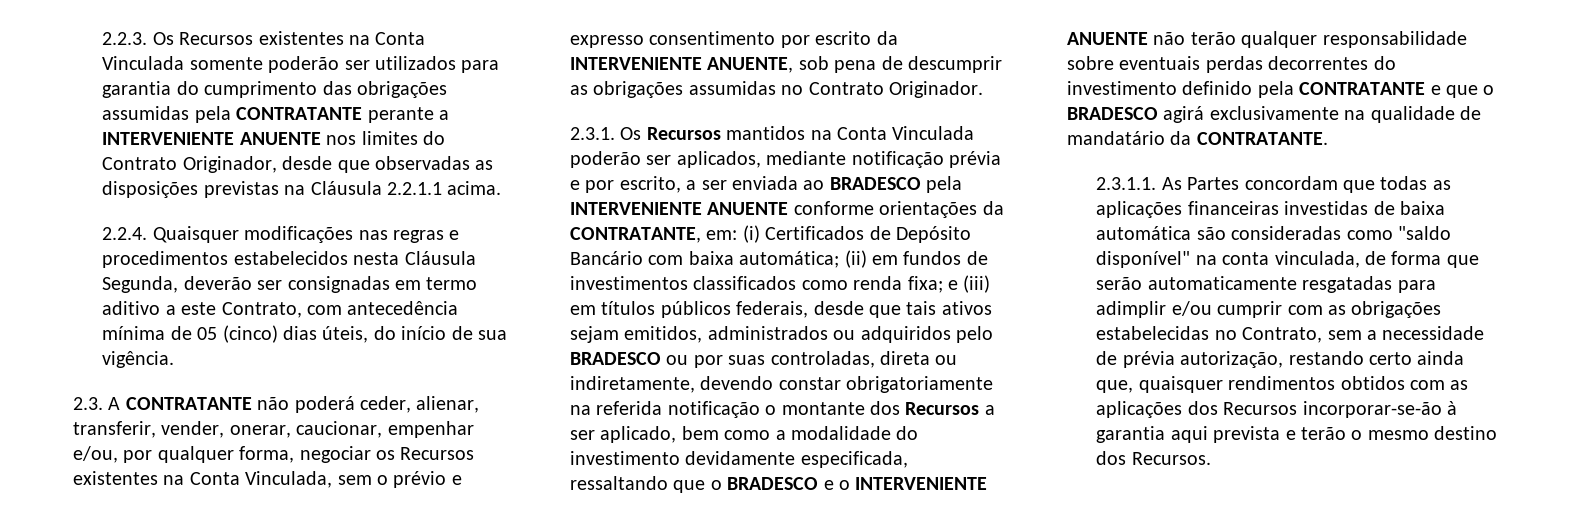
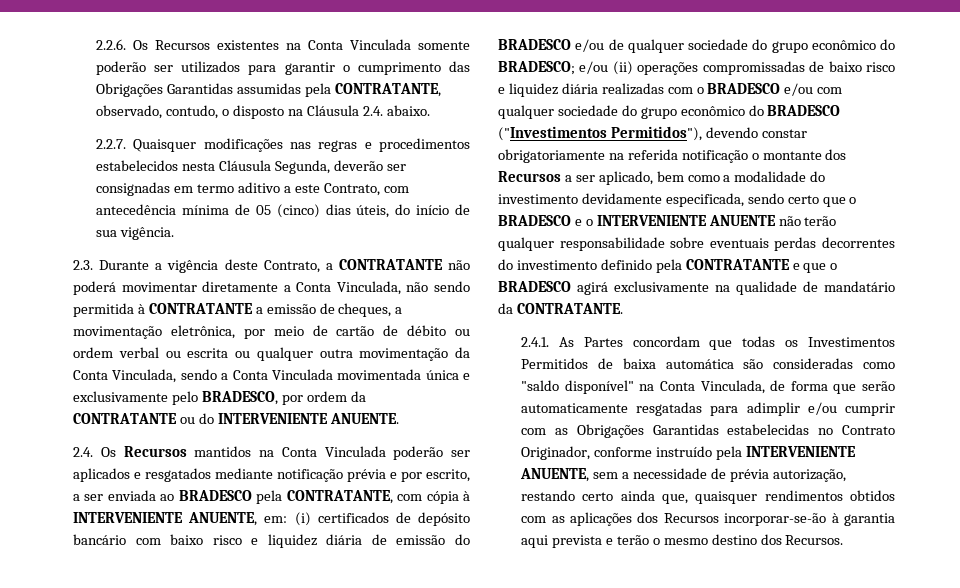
[102,32,148,45] 2.2.3. -> [96,39,127,50] 2.2.6.
[102,81,447,98] [102,106,449,123] [102,131,445,145] [102,156,494,173] [102,181,502,198] [102,227,148,240] garantia do cumprimento das obrigações assumidas pela CONTRATANTE perante a INTERVENIENTE ANUENTE nos limites do Contrato Originador, desde que observadas as disposições previstas na Cláusula 2.2.1.1 acima. // 2.2.4. -> [284,61,471,75] [96,83,441,97] [96,105,430,119] [96,139,127,149] garantir o cumprimento das Obrigações Garantidas assumidas pela CONTRATANTE, observado, contudo, o disposto na Cláusula 2.4. abaixo. // 2.2.7.
[108,396,480,413] [73,421,474,438] [73,446,475,463] [73,471,462,488] [570,31,898,48] [570,56,1002,73] [570,81,983,98] [570,127,615,140] A CONTRATANTE não poderá ceder, alienar, transferir, vender, onerar, caucionar, empenhar e/ou, por qualquer forma, negociar os Recursos existentes na Conta Vinculada, sem o prévio e expresso consentimento por escrito da INTERVENIENTE ANUENTE, sob pena de descumprir as obrigações assumidas no Contrato Originador. // 2.3.1. -> [99,259,470,273] [73,281,470,295] [73,303,403,317] [73,325,470,339] [73,347,470,361] [73,369,470,383] [73,391,366,405] [73,413,399,424] [73,447,93,457] Durante a vigência deste Contrato, a CONTRATANTE não poderá movimentar diretamente a Conta Vinculada, não sendo permitida à CONTRATANTE a emissão de cheques, a movimentação eletrônica, por meio de cartão de débito ou ordem verbal ou escrita ou qualquer outra movimentação da Conta Vinculada, sendo a Conta Vinculada movimentada única e exclusivamente pelo BRADESCO, por ordem da CONTRATANTE ou do INTERVENIENTE ANUENTE. // 2.4.
[676,151,761,168] aplicados, -> [73,468,211,482] aplicados e resgatados
[570,201,1004,218] [570,225,971,243] [570,250,988,268] [570,275,991,293] [570,301,992,318] [570,326,993,343] [570,351,958,368] [570,376,695,393] INTERVENIENTE ANUENTE conforme orientações da CONTRATANTE, em: (i) Certificados de Depósito Bancário com baixa automática; (ii) em fundos de investimentos classificados como renda fixa; e (iii) em títulos públicos federais, desde que tais ativos sejam emitidos, administrados ou adquiridos pelo BRADESCO ou por suas controladas, direta ou indiretamente, -> [286,490,471,504] [73,512,470,526] [73,534,470,548] [498,39,895,53] [498,61,895,75] [498,83,843,97] [498,105,841,119] [498,126,702,141] CONTRATANTE, com cópia à INTERVENIENTE ANUENTE, em: (i) certificados de depósito bancário com baixo risco e liquidez diária de emissão do BRADESCO e/ou de qualquer sociedade do grupo econômico do BRADESCO; e/ou (ii) operações compromissadas de baixo risco e liquidez diária realizadas com o BRADESCO e/ou com qualquer sociedade do grupo econômico do BRADESCO ("Investimentos Permitidos"),
[570,476,668,490] ressaltando -> [747,193,819,204] sendo certo
[1096,177,1157,190] 2.3.1.1. -> [521,337,550,347] 2.4.1.
[1432,180,1451,190] [1096,201,1369,218] as aplicações financeiras investidas -> [785,337,895,347] [521,358,589,369] os Investimentos Permitidos
[1222,251,1360,268] conta vinculada, -> [659,380,765,394] Conta Vinculada,
[1351,301,1442,318] [1096,326,1323,343] obrigações estabelecidas no Contrato, -> [576,424,895,438] [521,446,856,460] [520,468,590,482] Obrigações Garantidas estabelecidas no Contrato Originador, conforme instruído pela INTERVENIENTE ANUENTE,

